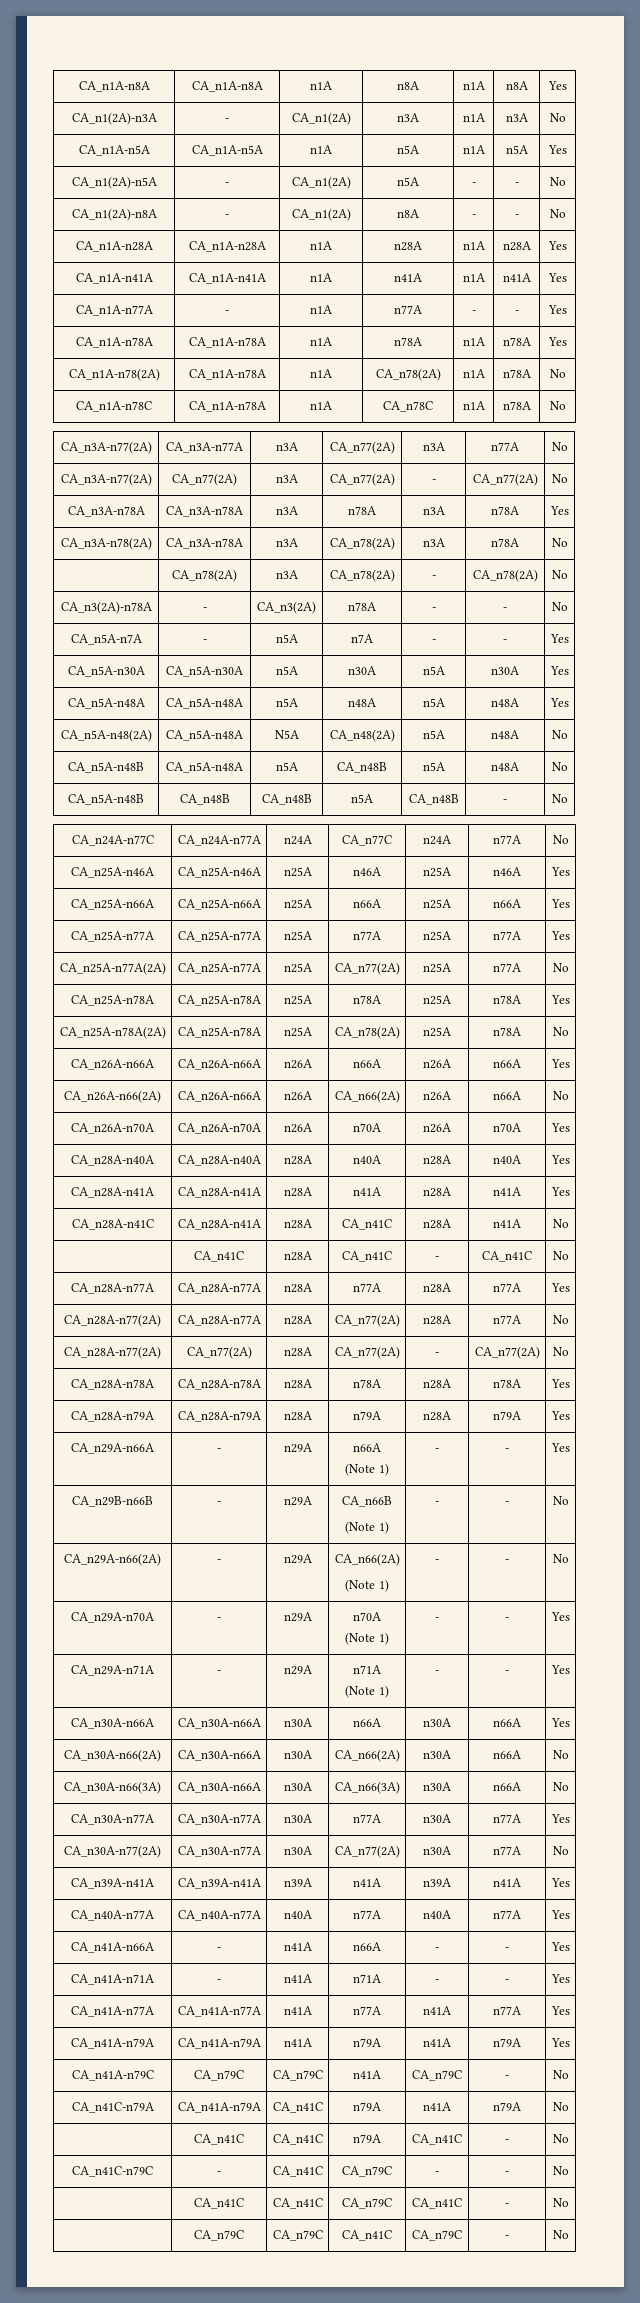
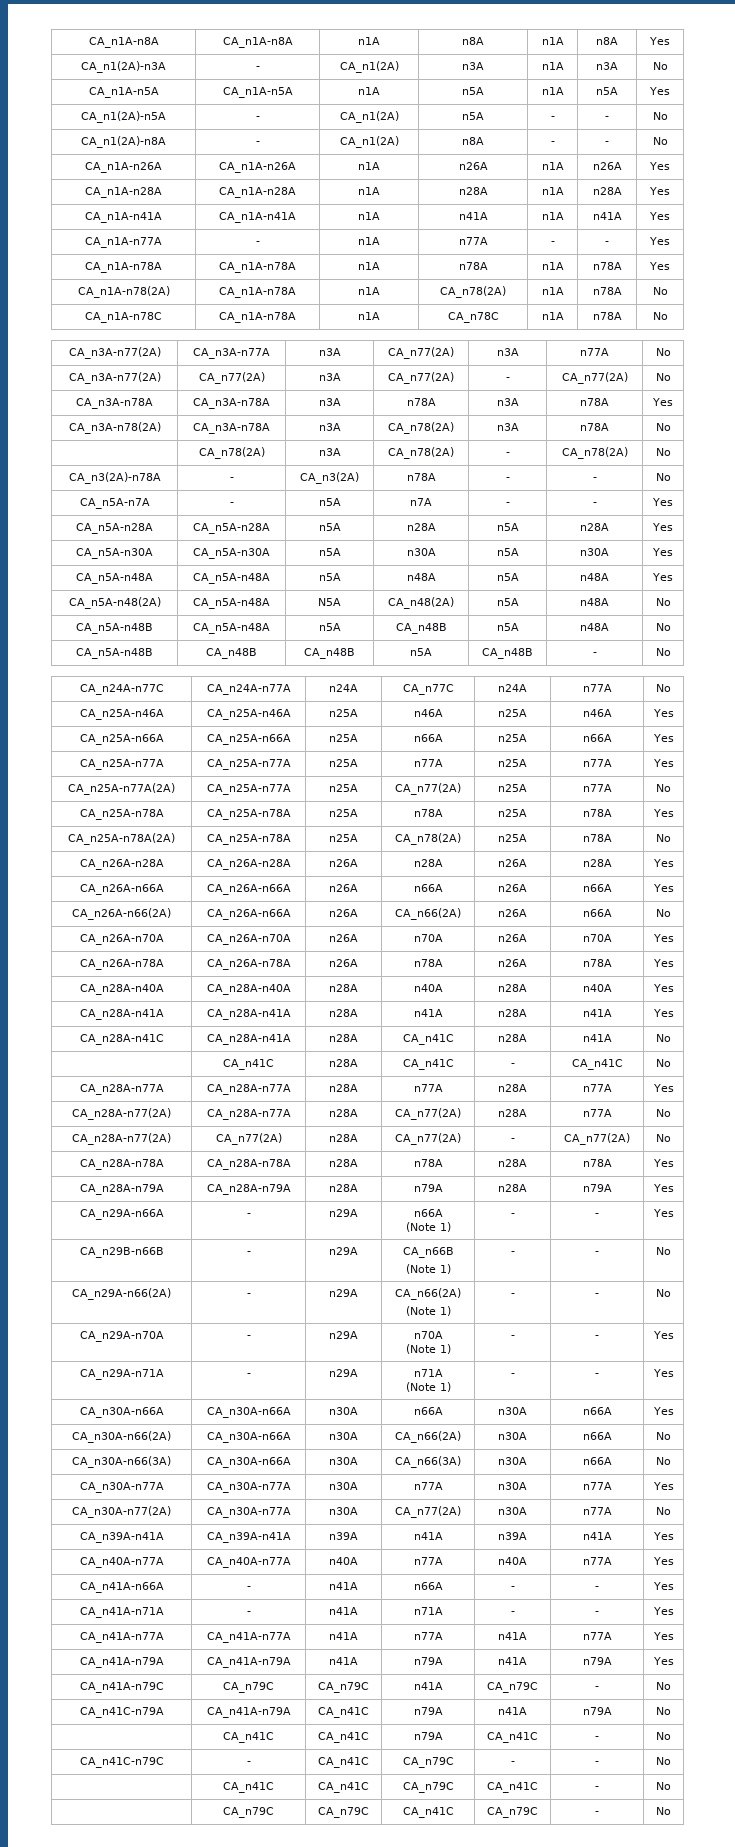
(566, 213) none -> [85,162,162,173] [218,162,296,173] [358,162,380,170] [458,162,488,170] [541,162,564,170] [592,162,622,170] [649,162,671,170] // CA_n1A-n26A | CA_n1A-n26A | n1A | n26A | n1A | n26A | Yes
(569, 638) none -> [76,523,153,534] [192,523,270,534] [318,523,341,531] [406,523,436,531] [496,523,519,531] [580,523,609,531] [652,523,674,531] // CA_n5A-n28A | CA_n5A-n28A | n5A | n28A | n5A | n28A | Yes
(569, 1031) none -> [79,859,164,870] [206,859,291,870] [329,859,358,867] [413,859,443,867] [498,859,527,867] [582,859,612,867] [652,859,674,867] // CA_n26A-n28A | CA_n26A-n28A | n26A | n28A | n26A | n28A | Yes
(570, 1127) none -> [79,959,164,970] [206,959,291,970] [329,959,358,967] [413,959,443,967] [498,959,527,967] [582,959,612,967] [652,959,674,967] // CA_n26A-n78A | CA_n26A-n78A | n26A | n78A | n26A | n78A | Yes

